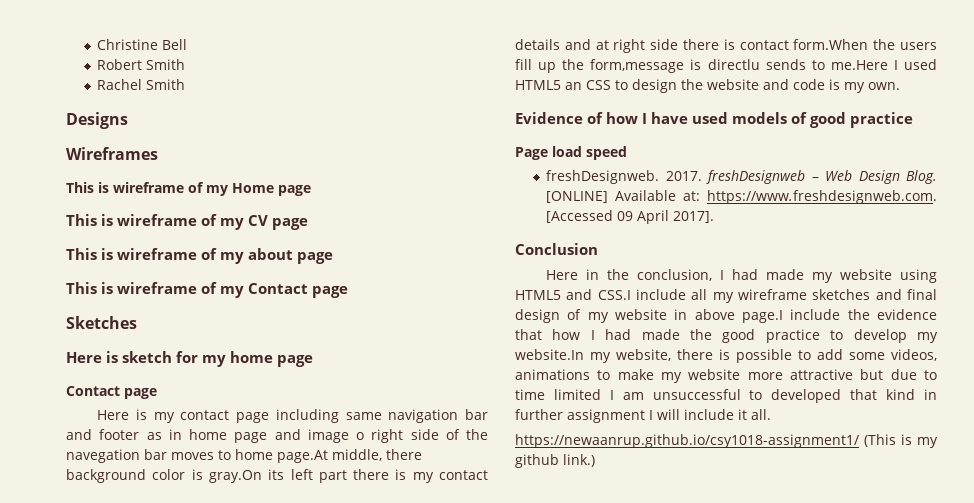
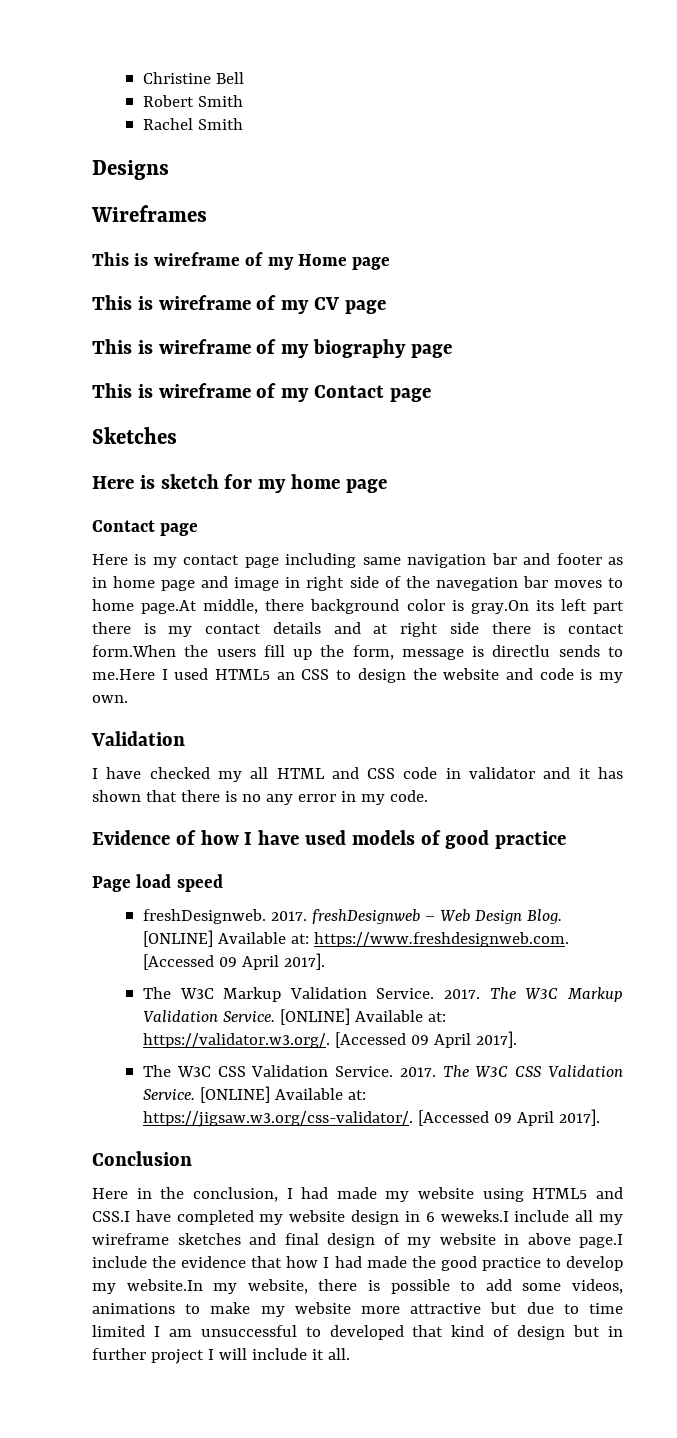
[248,248,294,260] about -> [313,339,407,358] biography
[356,432,364,440] o -> [285,577,301,588] in
[590,59,685,73] form,message -> [352,645,464,660] form, message
(900, 86) none -> [91,731,185,746] [92,767,624,782] [92,790,428,805] // Validation // I have checked my all HTML and CSS code in validator and it has shown that there is no any error in my code.
(715, 217) none -> [142,987,624,1002] [142,1008,446,1025] [142,1031,517,1048] [142,1065,623,1077] [142,1086,366,1103] [142,1109,600,1127] // The W3C Markup Validation Service. 2017. The W3C Markup Validation Service. [ONLINE] Available at: https://validator.w3.org/. [Accessed 09 April 2017]. // The W3C CSS Validation Service. 2017. The W3C CSS Validation Service. [ONLINE] Available at: https://jigsaw.w3.org/css-validator/. [Accessed 09 April 2017].
(631, 295) none -> [135,1210,509,1225] have completed my website design in 6 weweks.I
(916, 394) none -> [493,1325,601,1340] of design but
[567,409,645,423] assignment -> [150,1349,204,1364] project
[515,434,938,448] [515,454,595,468] // https://newaanrup.github.io/csy1018-assignment1/ (This is my github link.) -> (350, 1354) none

